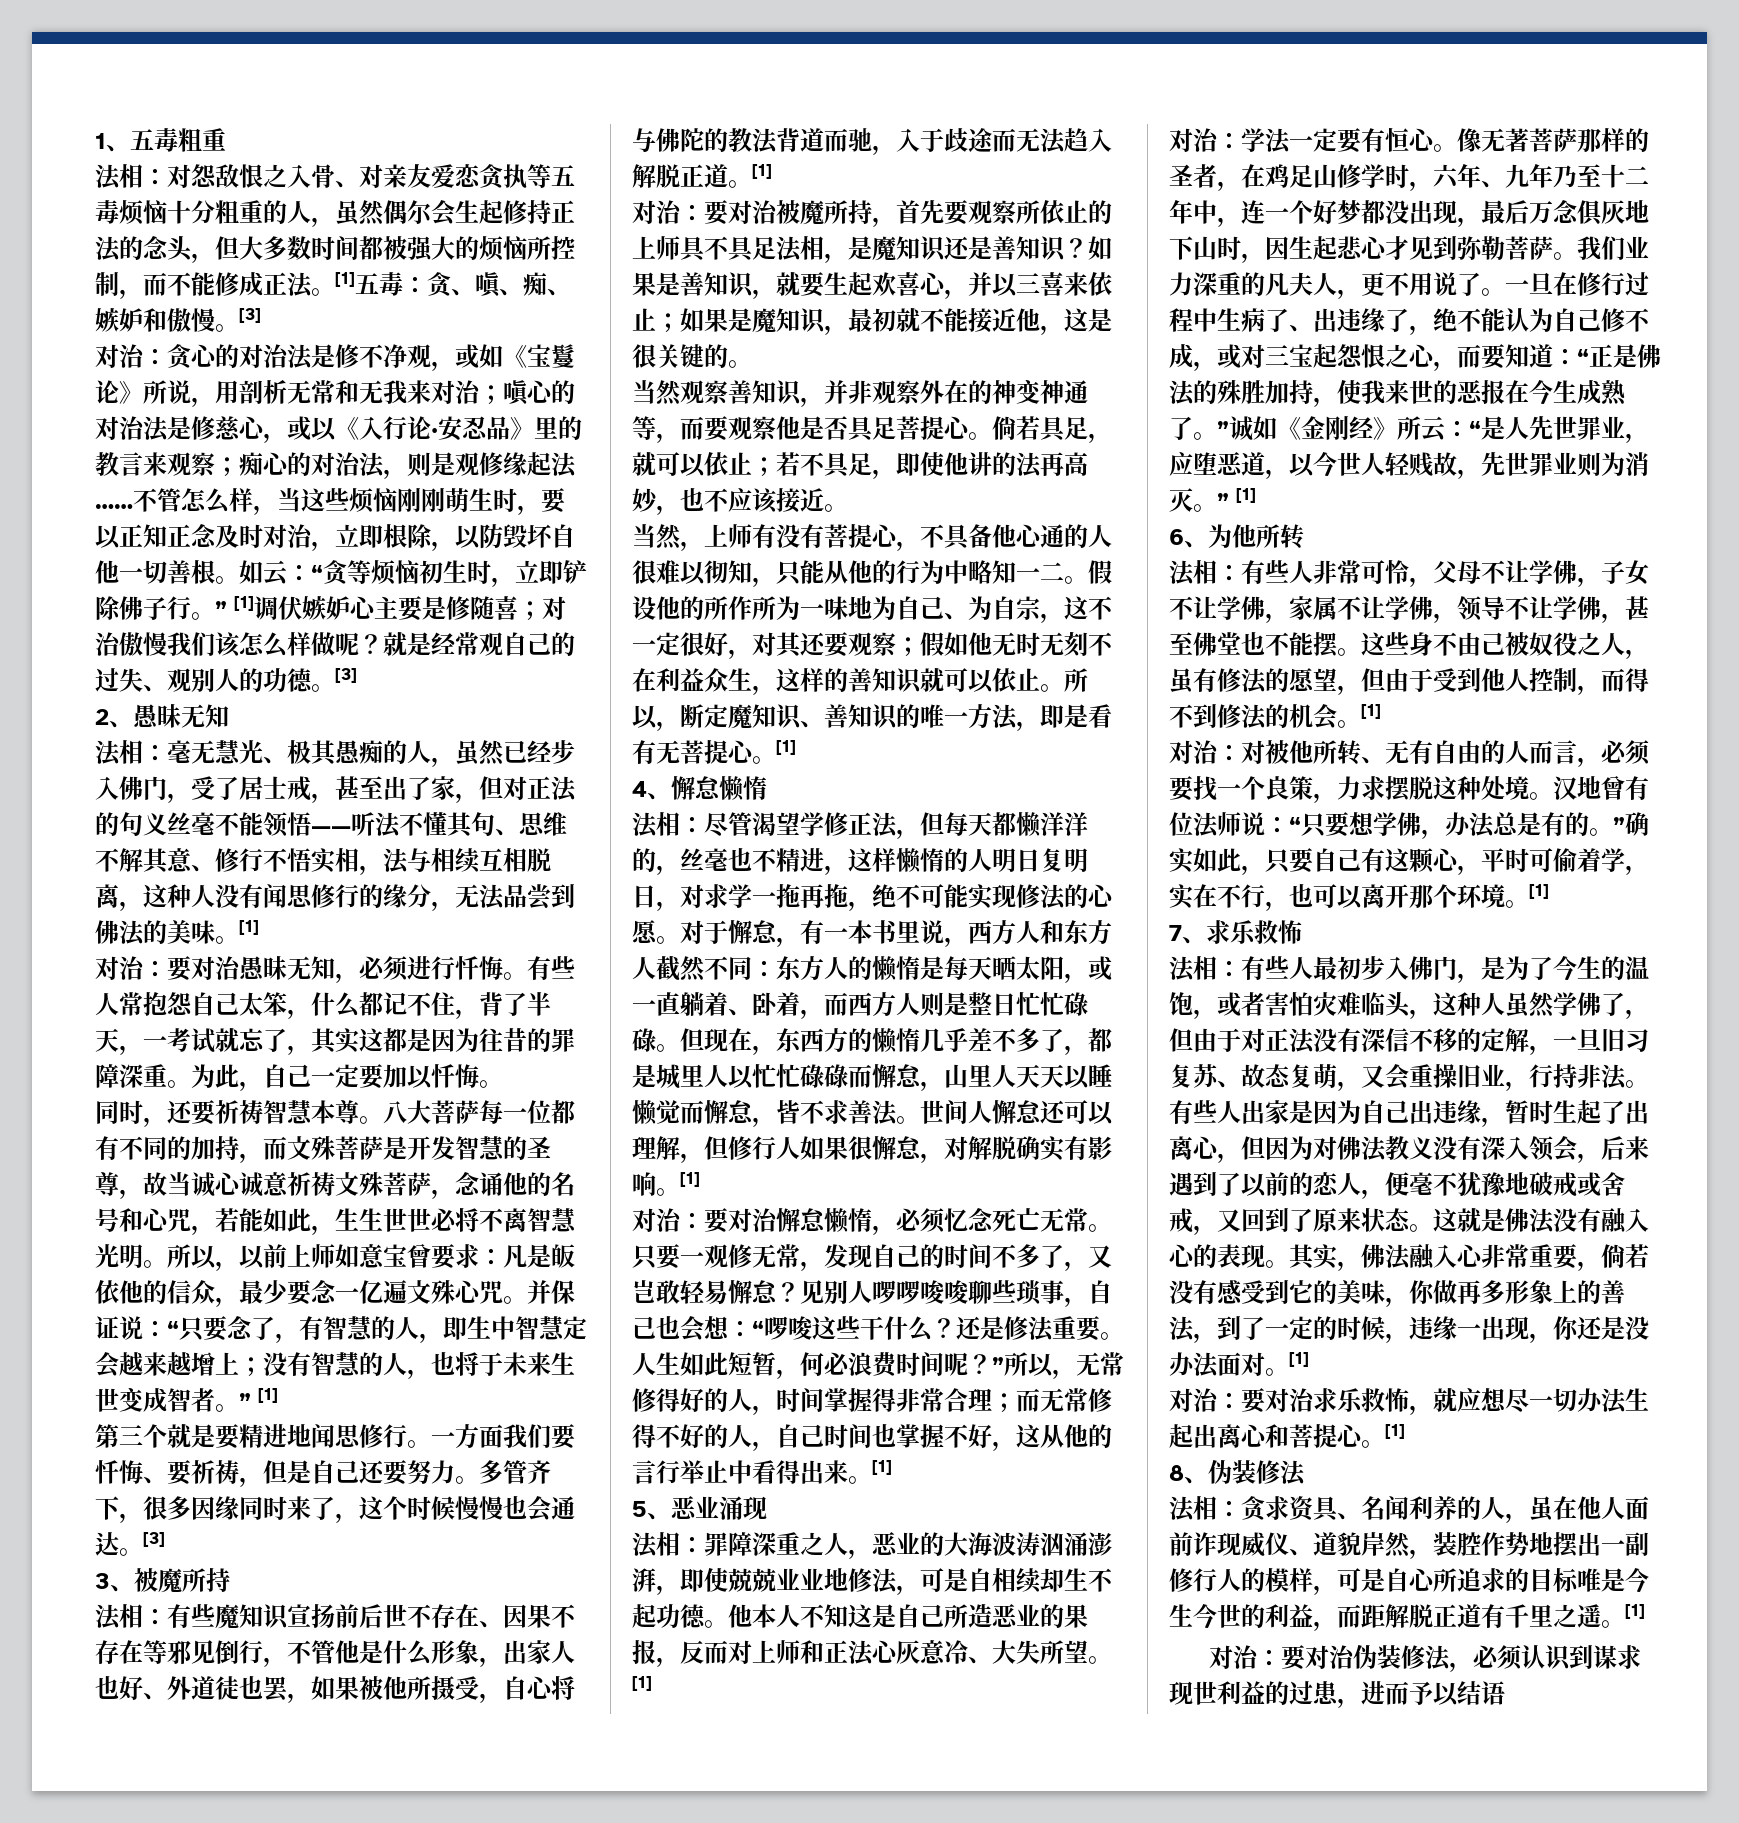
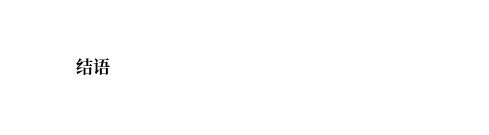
[95,128,226,152] [95,164,575,190] [95,200,575,227] [95,236,575,263] [95,272,335,299] [335,272,571,297] [95,308,239,332] [239,308,261,323] [95,344,575,371] [95,379,575,407] [95,416,582,443] [95,452,577,479] [95,488,566,515] [95,524,575,551] [95,560,587,587] [95,596,566,621] [95,632,575,658] [95,668,335,692] [335,668,357,683] [95,704,229,729] [95,740,575,767] [95,776,577,803] [95,812,567,838] [95,848,551,875] [95,884,575,911] [95,919,239,946] [239,920,259,935] [95,956,575,983] [95,992,551,1019] [95,1028,575,1055] [95,1064,503,1091] [95,1099,575,1127] [95,1136,551,1163] [95,1171,575,1199] [95,1208,577,1235] [95,1244,575,1271] [95,1280,575,1307] [95,1316,587,1343] [95,1352,575,1379] [95,1387,278,1412] [95,1424,576,1449] [95,1460,551,1487] [95,1496,575,1523] [95,1532,143,1556] [143,1532,165,1547] [95,1568,230,1593] [95,1604,576,1630] [95,1640,575,1667] [95,1676,575,1703] [632,128,1112,155] [632,164,752,188] [752,164,772,179] [632,200,1112,227] [632,236,1112,263] [632,272,1112,299] [632,308,1112,335] [632,344,752,368] [632,379,1088,407] [632,416,1112,443] [632,451,1088,479] [632,488,848,515] [632,524,1112,551] [632,560,1112,587] [632,596,1113,623] [632,631,1113,659] [632,668,1088,695] [632,704,1112,731] [632,740,776,764] [776,740,796,755] [632,776,767,801] [632,812,1088,839] [632,848,1088,875] [632,884,1115,911] [632,920,1112,947] [632,956,1112,983] [632,992,1088,1019] [632,1028,1112,1055] [632,1064,1112,1091] [632,1100,1114,1127] [632,1136,1112,1163] [632,1172,680,1196] [680,1172,700,1187] [632,1208,1112,1235] [632,1244,1112,1271] [632,1280,1112,1307] [632,1316,1124,1342] [632,1352,1124,1379] [632,1388,1112,1415] [632,1424,1112,1451] [632,1460,872,1484] [872,1460,892,1475] [632,1496,767,1520] [632,1532,1112,1559] [632,1567,1113,1595] [632,1604,1088,1628] [632,1640,1112,1667] [632,1676,652,1691] [1169,128,1649,154] [1169,163,1649,191] [1169,199,1649,227] [1169,236,1649,263] [1169,272,1649,299] [1169,308,1650,335] [1169,344,1661,371] [1169,379,1627,407] [1169,416,1649,443] [1169,452,1649,479] [1169,488,1256,512] [1169,524,1304,549] [1169,560,1649,587] [1169,596,1649,623] [1169,632,1649,659] [1169,668,1649,695] [1169,704,1361,730] [1361,704,1381,719] [1169,740,1651,767] [1169,776,1649,803] [1169,812,1649,839] [1169,848,1649,875] [1169,884,1529,911] [1529,884,1549,899] [1169,920,1302,944] [1169,956,1649,983] [1169,992,1649,1019] [1169,1028,1649,1055] [1169,1064,1649,1091] [1169,1100,1649,1127] [1169,1136,1649,1163] [1169,1172,1625,1199] [1169,1208,1649,1235] [1169,1244,1649,1271] [1169,1279,1625,1307] [1169,1316,1649,1343] [1169,1352,1289,1378] [1289,1352,1309,1367] [1169,1388,1649,1415] [1169,1424,1385,1448] [1385,1424,1405,1439] [1169,1459,1306,1486] [1169,1496,1649,1523] [1169,1532,1649,1559] [1169,1568,1649,1595] [1169,1604,1625,1631] [1625,1604,1645,1619] [1209,1644,1642,1672] [1169,1681,1459,1708] 1、五毒粗重 // 法相：对怨敌恨之入骨、对亲友爱恋贪执等五毒烦恼十分粗重的人，虽然偶尔会生起修持正法的念头，但大多数时间都被强大的烦恼所控制，而不能修成正法。[1]五毒：贪、嗔、痴、嫉妒和傲慢。[3] // 对治：贪心的对治法是修不净观，或如《宝鬘论》所说，用剖析无常和无我来对治；嗔心的对治法是修慈心，或以《入行论·安忍品》里的教言来观察；痴心的对治法，则是观修缘起法……不管怎么样，当这些烦恼刚刚萌生时，要以正知正念及时对治，立即根除，以防毁坏自他一切善根。如云：“贪等烦恼初生时，立即铲除佛子行。” [1]调伏嫉妒心主要是修随喜；对治傲慢我们该怎么样做呢？就是经常观自己的过失、观别人的功德。[3] // 2、愚昧无知 // 法相：毫无慧光、极其愚痴的人，虽然已经步入佛门，受了居士戒，甚至出了家，但对正法的句义丝毫不能领悟——听法不懂其句、思维不解其意、修行不悟实相，法与相续互相脱离，这种人没有闻思修行的缘分，无法品尝到佛法的美味。[1] // 对治：要对治愚昧无知，必须进行忏悔。有些人常抱怨自己太笨，什么都记不住，背了半天，一考试就忘了，其实这都是因为往昔的罪障深重。为此，自己一定要加以忏悔。 // 同时，还要祈祷智慧本尊。八大菩萨每一位都有不同的加持，而文殊菩萨是开发智慧的圣尊，故当诚心诚意祈祷文殊菩萨，念诵他的名号和心咒，若能如此，生生世世必将不离智慧光明。所以，以前上师如意宝曾要求：凡是皈依他的信众，最少要念一亿遍文殊心咒。并保证说：“只要念了，有智慧的人，即生中智慧定会越来越增上；没有智慧的人，也将于未来生世变成智者。” [1] // 第三个就是要精进地闻思修行。一方面我们要忏悔、要祈祷，但是自己还要努力。多管齐下，很多因缘同时来了，这个时候慢慢也会通达。[3] // 3、被魔所持 // 法相：有些魔知识宣扬前后世不存在、因果不存在等邪见倒行，不管他是什么形象，出家人也好、外道徒也罢，如果被他所摄受，自心将与佛陀的教法背道而驰，入于歧途而无法趋入解脱正道。[1] // 对治：要对治被魔所持，首先要观察所依止的上师具不具足法相，是魔知识还是善知识？如果是善知识，就要生起欢喜心，并以三喜来依止；如果是魔知识，最初就不能接近他，这是很关键的。 // 当然观察善知识，并非观察外在的神变神通等，而要观察他是否具足菩提心。倘若具足，就可以依止；若不具足，即使他讲的法再高妙，也不应该接近。 // 当然，上师有没有菩提心，不具备他心通的人很难以彻知，只能从他的行为中略知一二。假设他的所作所为一味地为自己、为自宗，这不一定很好，对其还要观察；假如他无时无刻不在利益众生，这样的善知识就可以依止。所以，断定魔知识、善知识的唯一方法，即是看有无菩提心。[1] // 4、懈怠懒惰 // 法相：尽管渴望学修正法，但每天都懒洋洋的，丝毫也不精进，这样懒惰的人明日复明日，对求学一拖再拖，绝不可能实现修法的心愿。对于懈怠，有一本书里说，西方人和东方人截然不同：东方人的懒惰是每天晒太阳，或一直躺着、卧着，而西方人则是整日忙忙碌碌。但现在，东西方的懒惰几乎差不多了，都是城里人以忙忙碌碌而懈怠，山里人天天以睡懒觉而懈怠，皆不求善法。世间人懈怠还可以理解，但修行人如果很懈怠，对解脱确实有影响。[1] // 对治：要对治懈怠懒惰，必须忆念死亡无常。只要一观修无常，发现自己的时间不多了，又岂敢轻易懈怠？见别人啰啰唆唆聊些琐事，自己也会想：“啰唆这些干什么？还是修法重要。人生如此短暂，何必浪费时间呢？”所以，无常修得好的人，时间掌握得非常合理；而无常修得不好的人，自己时间也掌握不好，这从他的言行举止中看得出来。[1] // 5、恶业涌现 // 法相：罪障深重之人，恶业的大海波涛汹涌澎湃，即使兢兢业业地修法，可是自相续却生不起功德。他本人不知这是自己所造恶业的果报，反而对上师和正法心灰意冷、大失所望。[1] // 对治：学法一定要有恒心。像无著菩萨那样的圣者，在鸡足山修学时，六年、九年乃至十二年中，连一个好梦都没出现，最后万念俱灰地下山时，因生起悲心才见到弥勒菩萨。我们业力深重的凡夫人，更不用说了。一旦在修行过程中生病了、出违缘了，绝不能认为自己修不成，或对三宝起怨恨之心，而要知道：“正是佛法的殊胜加持，使我来世的恶报在今生成熟了。”诚如《金刚经》所云：“是人先世罪业，应堕恶道，以今世人轻贱故，先世罪业则为消灭。” [1] // 6、为他所转 // 法相：有些人非常可怜，父母不让学佛，子女不让学佛，家属不让学佛，领导不让学佛，甚至佛堂也不能摆。这些身不由己被奴役之人，虽有修法的愿望，但由于受到他人控制，而得不到修法的机会。[1] // 对治：对被他所转、无有自由的人而言，必须要找一个良策，力求摆脱这种处境。汉地曾有位法师说：“只要想学佛，办法总是有的。”确实如此，只要自己有这颗心，平时可偷着学，实在不行，也可以离开那个环境。[1] // 7、求乐救怖 // 法相：有些人最初步入佛门，是为了今生的温饱，或者害怕灾难临头，这种人虽然学佛了，但由于对正法没有深信不移的定解，一旦旧习复苏、故态复萌，又会重操旧业，行持非法。有些人出家是因为自己出违缘，暂时生起了出离心，但因为对佛法教义没有深入领会，后来遇到了以前的恋人，便毫不犹豫地破戒或舍戒，又回到了原来状态。这就是佛法没有融入心的表现。其实，佛法融入心非常重要，倘若没有感受到它的美味，你做再多形象上的善法，到了一定的时候，违缘一出现，你还是没办法面对。[1] // 对治：要对治求乐救怖，就应想尽一切办法生起出离心和菩提心。[1] // 8、伪装修法 // 法相：贪求资具、名闻利养的人，虽在他人面前诈现威仪、道貌岸然，装腔作势地摆出一副修行人的模样，可是自心所追求的目标唯是今生今世的利益，而距解脱正道有千里之遥。[1] // 对治：要对治伪装修法，必须认识到谋求现世利益的过患，进而予以 -> (76, 67) none

